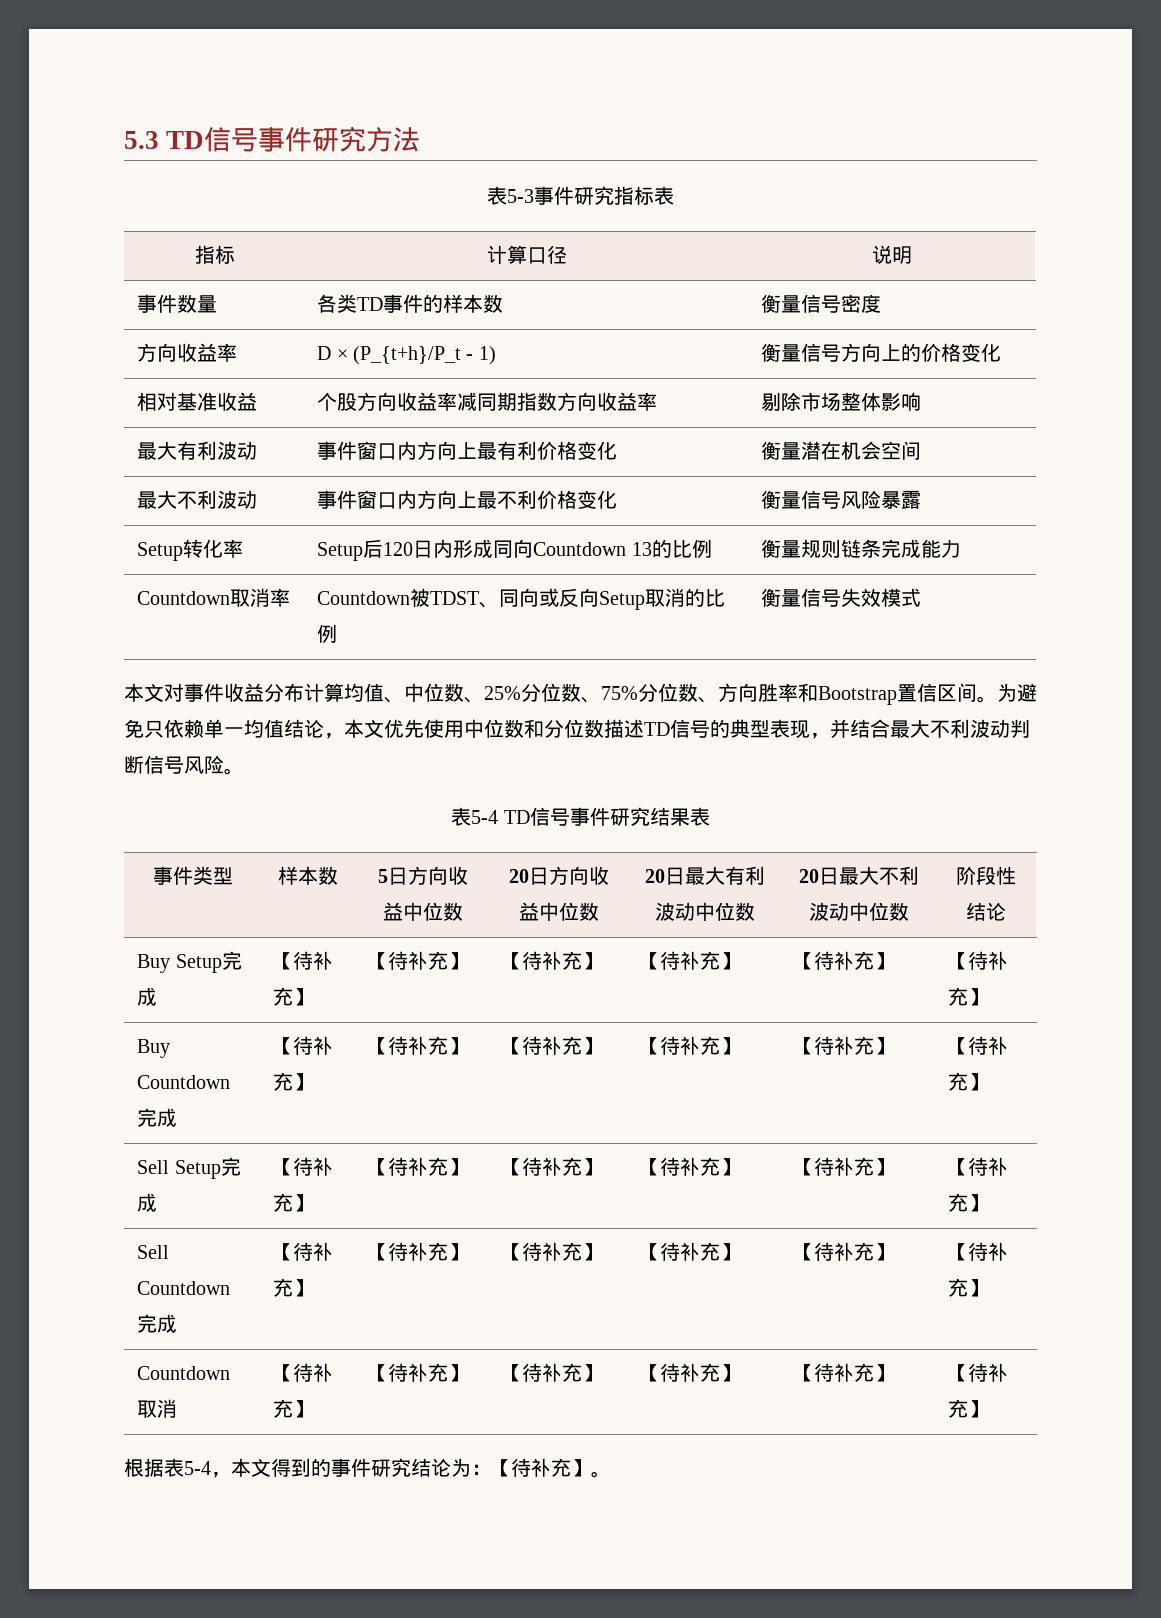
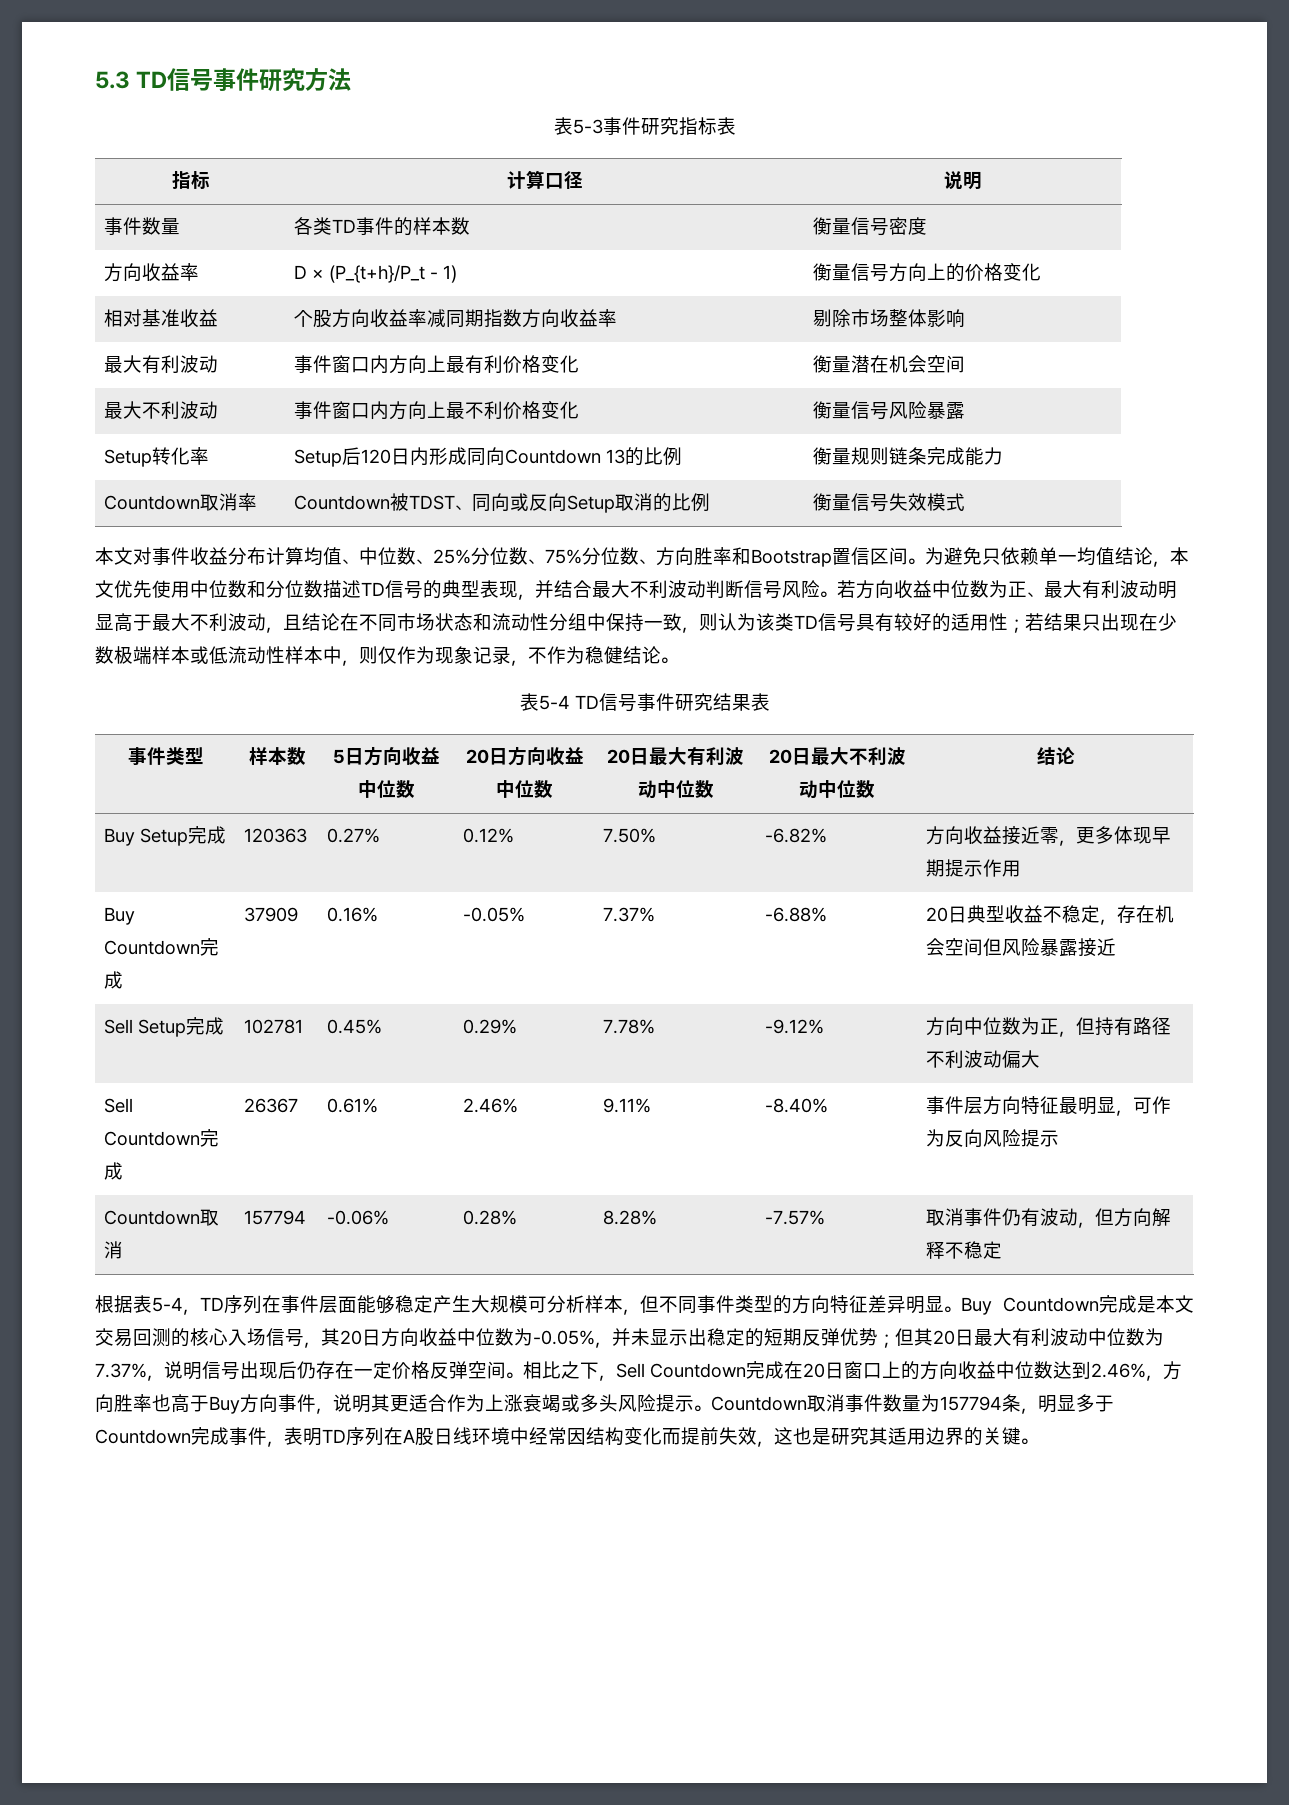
(244, 771) none -> [837,580,1177,599] [95,613,1177,633] [95,646,678,666] 若方向收益中位数为正、最大有利波动明显高于最大不利波动，且结论在不同市场状态和流动性分组中保持一致，则认为该类TD信号具有较好的适用性；若结果只出现在少数极端样本或低流动性样本中，则仅作为现象记录，不作为稳健结论。
[956,866,1016,885] 阶段性 -> (875, 789) none
[273,951,334,970] [273,987,314,1006] [368,951,469,970] [502,951,603,970] [640,951,741,970] [794,951,895,970] [948,951,1009,970] [948,987,989,1006] [137,1039,171,1058] [137,1075,231,1089] [137,1108,178,1127] [273,1036,334,1055] [273,1072,314,1091] [368,1036,469,1055] [502,1036,603,1055] [640,1036,741,1055] [794,1036,895,1055] [948,1036,1009,1055] [948,1072,989,1091] [137,1157,241,1179] [137,1193,158,1212] [273,1157,334,1176] [273,1193,314,1212] [368,1157,469,1176] [502,1157,603,1176] [640,1157,741,1176] [794,1157,895,1176] [948,1157,1009,1176] [948,1193,989,1212] [137,1245,170,1259] [137,1281,231,1295] [137,1314,178,1333] [273,1242,334,1261] [273,1278,314,1297] [368,1242,469,1261] [502,1242,603,1261] [640,1242,741,1261] [794,1242,895,1261] [948,1242,1009,1261] [948,1278,989,1297] [137,1366,231,1380] [137,1399,178,1418] [273,1363,334,1382] [273,1399,314,1418] [368,1363,469,1382] [502,1363,603,1382] [640,1363,741,1382] [794,1363,895,1382] [948,1363,1009,1382] [948,1399,989,1418] [124,1458,591,1478] 【待补充】 | 【待补充】 | 【待补充】 | 【待补充】 | 【待补充】 | 【待补充】 // Buy Countdown完成 | 【待补充】 | 【待补充】 | 【待补充】 | 【待补充】 | 【待补充】 | 【待补充】 // Sell Setup完成 | 【待补充】 | 【待补充】 | 【待补充】 | 【待补充】 | 【待补充】 | 【待补充】 // Sell Countdown完成 | 【待补充】 | 【待补充】 | 【待补充】 | 【待补充】 | 【待补充】 | 【待补充】 // Countdown取消 | 【待补充】 | 【待补充】 | 【待补充】 | 【待补充】 | 【待补充】 | 【待补充】 // 根据表5-4，本文得到的事件研究结论为：【待补充】 -> [243,828,307,843] [326,828,380,843] [462,828,514,843] [602,828,656,843] [764,828,827,843] [925,826,1171,846] [925,859,1021,877] [103,907,135,925] [103,938,219,956] [103,971,123,989] [243,907,298,922] [326,907,378,922] [462,907,525,922] [602,907,655,922] [764,907,827,922] [925,905,1174,925] [925,938,1116,957] [103,1017,224,1037] [243,1019,303,1034] [326,1019,382,1034] [462,1019,517,1034] [602,1019,655,1034] [764,1019,824,1034] [925,1017,1171,1037] [925,1050,1040,1069] [103,1098,133,1113] [103,1129,219,1147] [103,1162,123,1180] [243,1098,298,1113] [326,1098,378,1113] [462,1098,518,1113] [602,1098,651,1113] [764,1098,828,1113] [925,1096,1171,1116] [925,1129,1059,1147] [103,1209,219,1226] [103,1241,123,1259] [243,1210,306,1225] [326,1210,389,1225] [462,1210,517,1225] [602,1210,657,1225] [764,1210,825,1225] [925,1208,1171,1228] [925,1241,1002,1259] [95,1295,1194,1315] [95,1328,1164,1348] [95,1361,1182,1381] [95,1394,1114,1414] [95,1427,1021,1447] 120363 | 0.27% | 0.12% | 7.50% | -6.82% | 方向收益接近零，更多体现早期提示作用 // Buy Countdown完成 | 37909 | 0.16% | -0.05% | 7.37% | -6.88% | 20日典型收益不稳定，存在机会空间但风险暴露接近 // Sell Setup完成 | 102781 | 0.45% | 0.29% | 7.78% | -9.12% | 方向中位数为正，但持有路径不利波动偏大 // Sell Countdown完成 | 26367 | 0.61% | 2.46% | 9.11% | -8.40% | 事件层方向特征最明显，可作为反向风险提示 // Countdown取消 | 157794 | -0.06% | 0.28% | 8.28% | -7.57% | 取消事件仍有波动，但方向解释不稳定 // 根据表5-4，TD序列在事件层面能够稳定产生大规模可分析样本，但不同事件类型的方向特征差异明显。Buy Countdown完成是本文交易回测的核心入场信号，其20日方向收益中位数为-0.05%，并未显示出稳定的短期反弹优势；但其20日最大有利波动中位数为7.37%，说明信号出现后仍存在一定价格反弹空间。相比之下，Sell Countdown完成在20日窗口上的方向收益中位数达到2.46%，方向胜率也高于Buy方向事件，说明其更适合作为上涨衰竭或多头风险提示。Countdown取消事件数量为157794条，明显多于Countdown完成事件，表明TD序列在A股日线环境中经常因结构变化而提前失效，这也是研究其适用边界的关键

